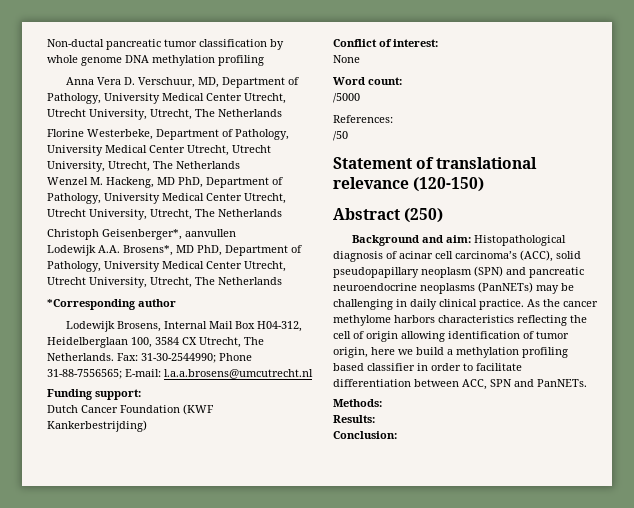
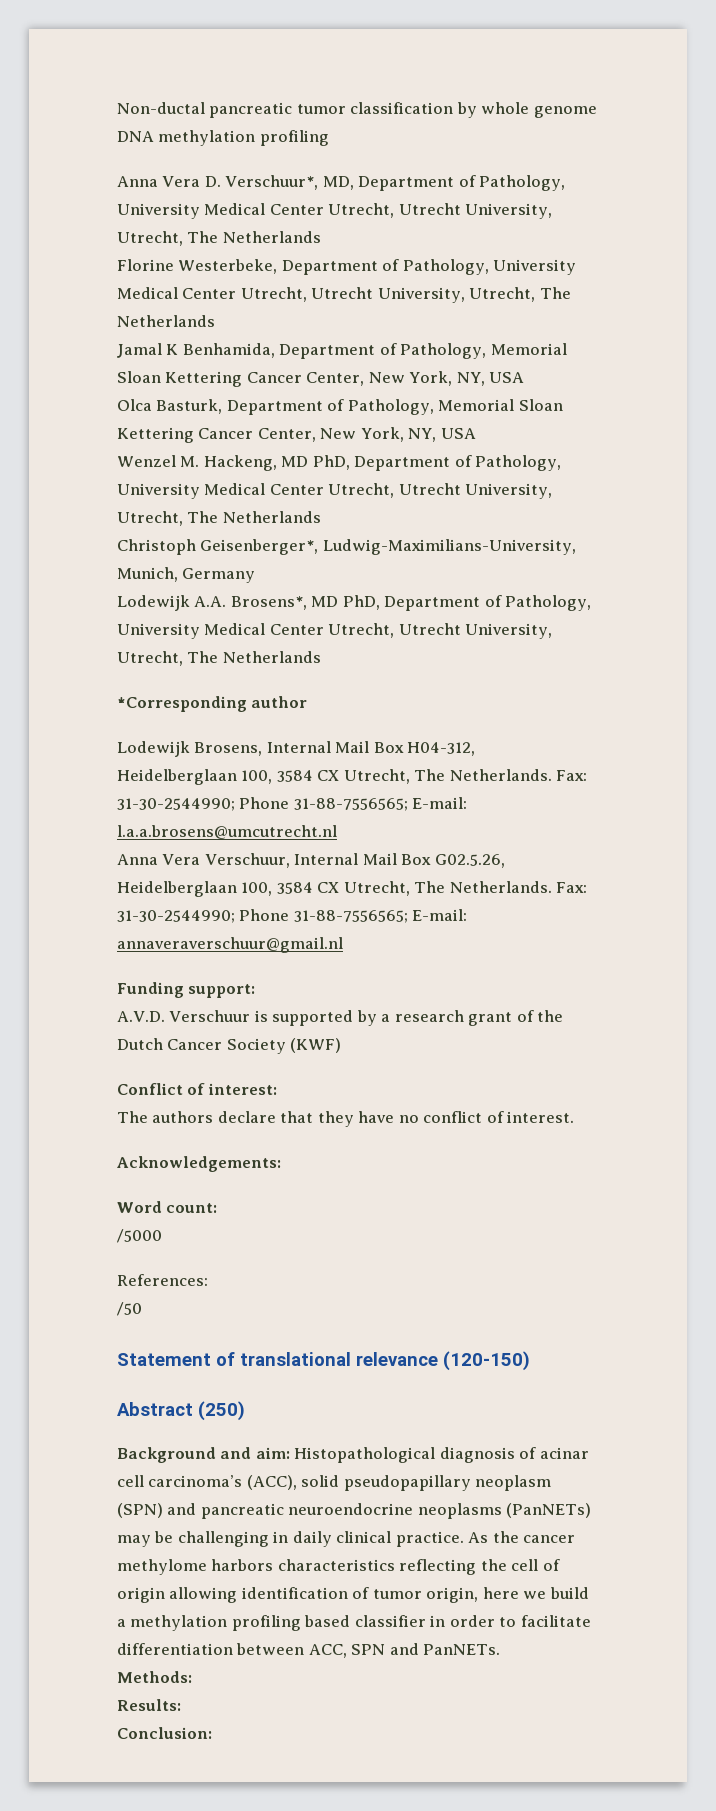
[138,77,196,88] Verschuur, -> [225,175,319,190] Verschuur*,
(240, 165) none -> [117,343,567,359] [117,371,525,387] [117,399,563,415] [117,427,476,443] // Jamal K Benhamida, Department of Pathology, Memorial Sloan Kettering Cancer Center, New York, NY, USA // Olca Basturk, Department of Pathology, Memorial Sloan Kettering Cancer Center, New York, NY, USA
[185,229,236,237] aanvullen -> [322,539,576,555] [117,567,256,583] Ludwig-Maximilians-University, Munich, Germany
[47,389,141,400] [47,404,214,415] [47,420,147,432] [333,39,438,47] [333,55,360,63] Funding support: // Dutch Cancer Foundation (KWF Kankerbestrijding) // Conflict of interest: // None -> [117,853,505,868] [117,881,588,897] [117,909,468,923] [117,937,343,953] [117,982,256,998] [117,1010,564,1026] [117,1038,342,1054] [117,1083,277,1095] [117,1111,575,1127] [117,1156,281,1172] Anna Vera Verschuur, Internal Mail Box G02.5.26, Heidelberglaan 100, 3584 CX Utrecht, The Netherlands. Fax: 31-30-2544990; Phone 31-88-7556565; E-mail: annaveraverschuur@gmail.nl // Funding support: // A.V.D. Verschuur is supported by a research grant of the Dutch Cancer Society (KWF) // Conflict of interest: // The authors declare that they have no conflict of interest. // Acknowledgements:

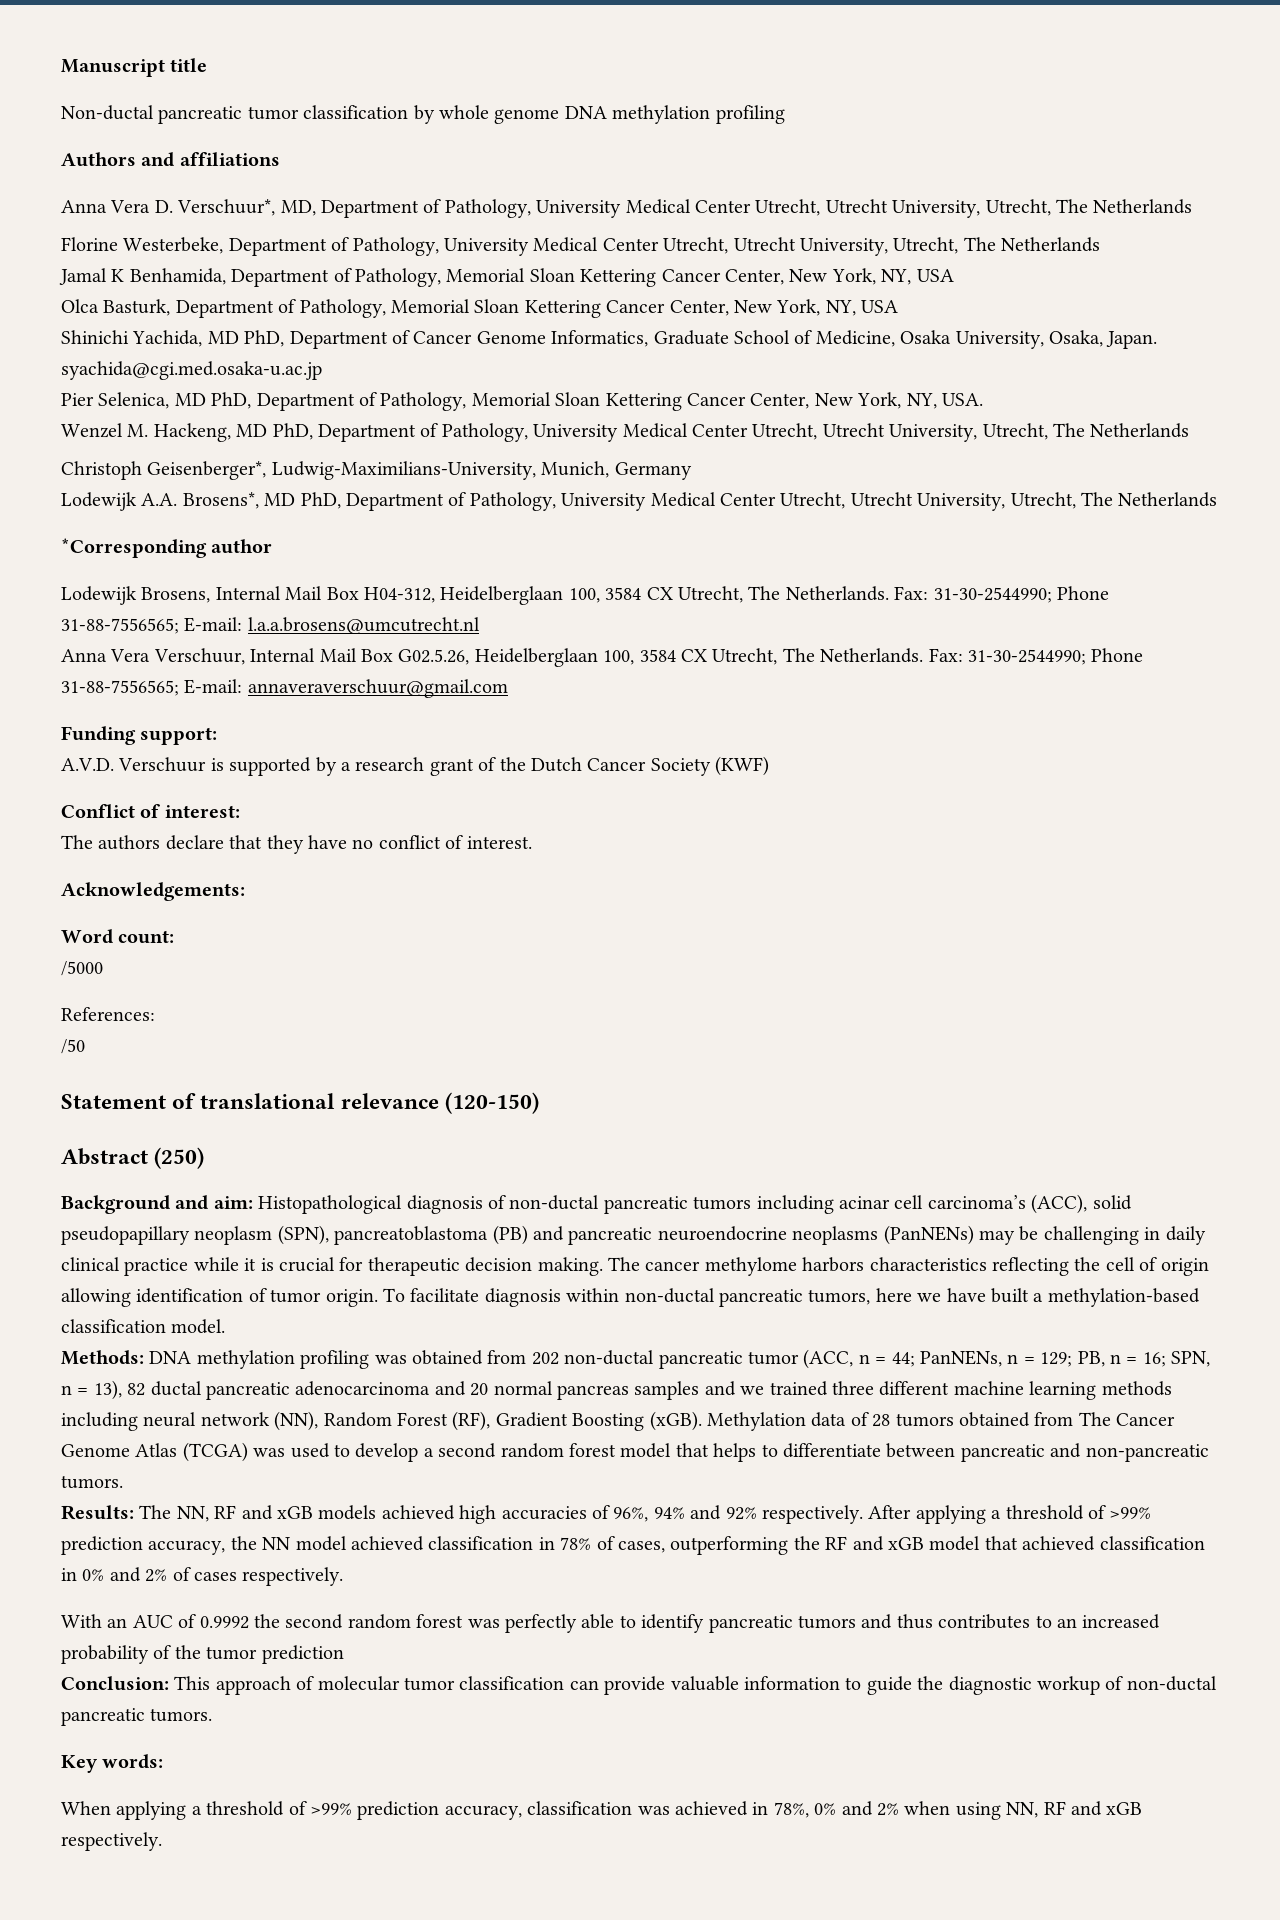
(117, 108) none -> [61,58,208,77] Manuscript title //
(329, 138) none -> [61,152,280,167] // Authors and affiliations
(476, 433) none -> [61,330,1158,349] [61,361,322,380] [61,392,983,411] // Shinichi Yachida, MD PhD, Department of Cancer Genome Informatics, Graduate School of Medicine, Osaka University, Osaka, Japan. syachida@cgi.med.osaka-u.ac.jp // Pier Selenica, MD PhD, Department of Pathology, Memorial Sloan Kettering Cancer Center, New York, NY, USA.
[117,937,343,953] annaveraverschuur@gmail.nl -> [247,679,508,698] annaveraverschuur@gmail.com
(537, 1453) none -> [509,1195,834,1214] non-ductal pancreatic tumors including
[117,1503,163,1518] (SPN) -> [277,1225,528,1245] (SPN), pancreatoblastoma (PB)
[506,1503,592,1518] (PanNETs) -> [883,1225,974,1245] (PanNENs)
[395,1531,519,1547] practice. As the -> [124,1257,640,1276] practice while it is crucial for therapeutic decision making. The
[426,1587,589,1603] [117,1615,591,1631] [117,1643,501,1658] [117,1671,192,1683] [117,1699,181,1711] [117,1727,212,1739] origin, here we build a methylation profiling based classifier in order to facilitate differentiation between ACC, SPN and PanNETs. // Methods: // Results: // Conclusion: -> [325,1288,1200,1307] [61,1319,226,1334] [61,1349,1211,1369] [61,1380,1172,1400] [61,1411,1176,1431] [61,1442,1209,1462] [61,1475,123,1489] [61,1505,1152,1524] [61,1536,1205,1555] [61,1567,344,1586] [61,1614,1161,1633] [61,1645,344,1664] [61,1676,1217,1695] [61,1708,213,1726] [61,1754,164,1773] [61,1801,1143,1820] [61,1832,162,1851] origin. To facilitate diagnosis within non-ductal pancreatic tumors, here we have built a methylation-based classification model. // Methods: DNA methylation profiling was obtained from 202 non-ductal pancreatic tumor (ACC, n = 44; PanNENs, n = 129; PB, n = 16; SPN, n = 13), 82 ductal pancreatic adenocarcinoma and 20 normal pancreas samples and we trained three different machine learning methods including neural network (NN), Random Forest (RF), Gradient Boosting (xGB). Methylation data of 28 tumors obtained from The Cancer Genome Atlas (TCGA) was used to develop a second random forest model that helps to differentiate between pancreatic and non-pancreatic tumors. // Results: The NN, RF and xGB models achieved high accuracies of 96%, 94% and 92% respectively. After applying a threshold of >99% prediction accuracy, the NN model achieved classification in 78% of cases, outperforming the RF and xGB model that achieved classification in 0% and 2% of cases respectively. // With an AUC of 0.9992 the second random forest was perfectly able to identify pancreatic tumors and thus contributes to an increased probability of the tumor prediction // Conclusion: This approach of molecular tumor classification can provide valuable information to guide the diagnostic workup of non-ductal pancreatic tumors. // Key words: // When applying a threshold of >99% prediction accuracy, classification was achieved in 78%, 0% and 2% when using NN, RF and xGB respectively.

